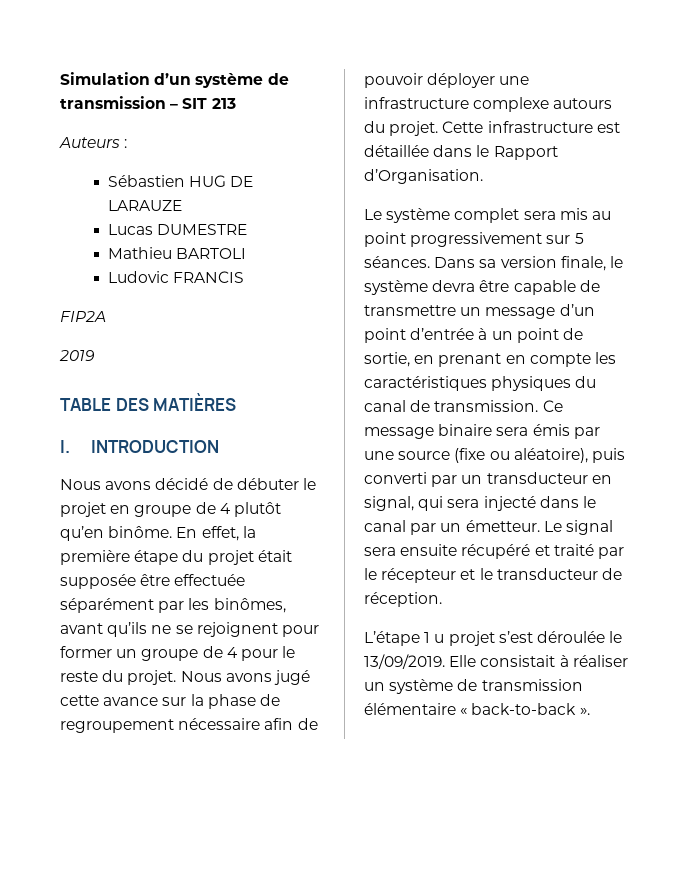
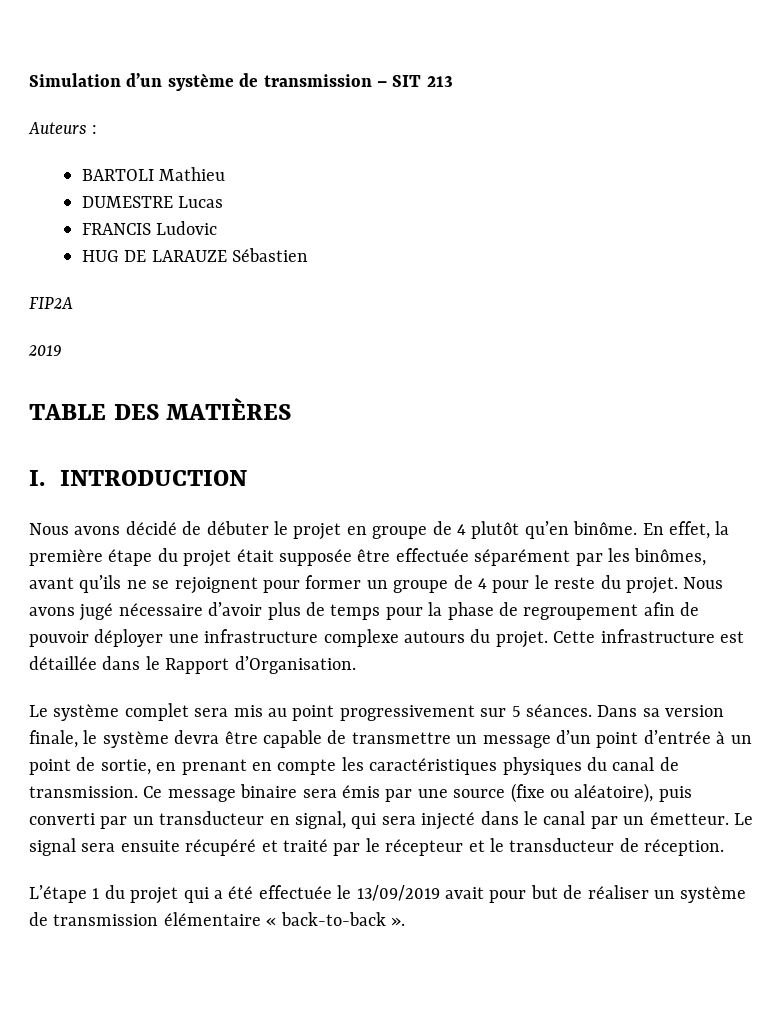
[107,175,254,187] [107,200,182,211] [107,224,247,235] [107,247,246,259] [107,271,244,283] Sébastien HUG DE LARAUZE // Lucas DUMESTRE // Mathieu BARTOLI // Ludovic FRANCIS -> [82,167,226,181] [82,196,224,208] [82,221,218,235] [82,248,309,262] BARTOLI Mathieu // DUMESTRE Lucas // FRANCIS Ludovic // HUG DE LARAUZE Sébastien
[60,695,187,706] cette avance sur -> [118,602,423,620] nécessaire d’avoir plus de temps pour
[178,718,261,730] nécessaire -> (639, 612) none
[434,631,623,646] [364,654,569,669] u projet s’est déroulée le 13/09/2019. Elle consistait à -> [104,885,583,904] du projet qui a été effectuée le 13/09/2019 avait pour but de

